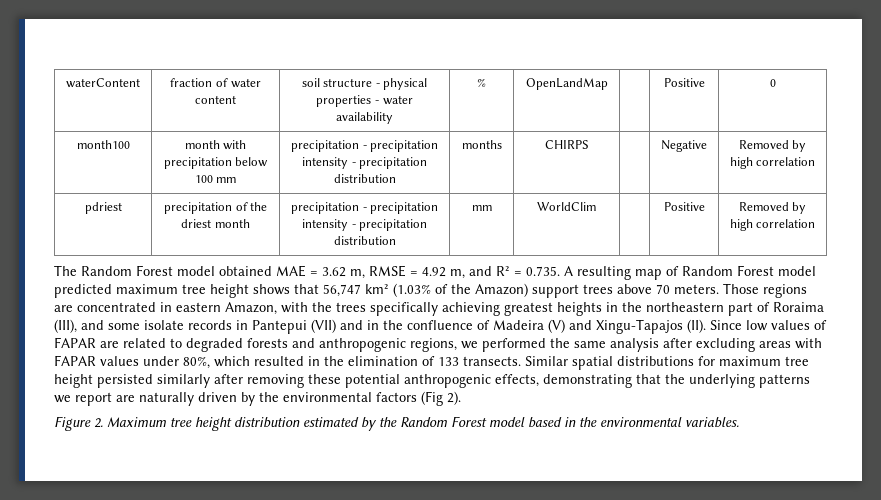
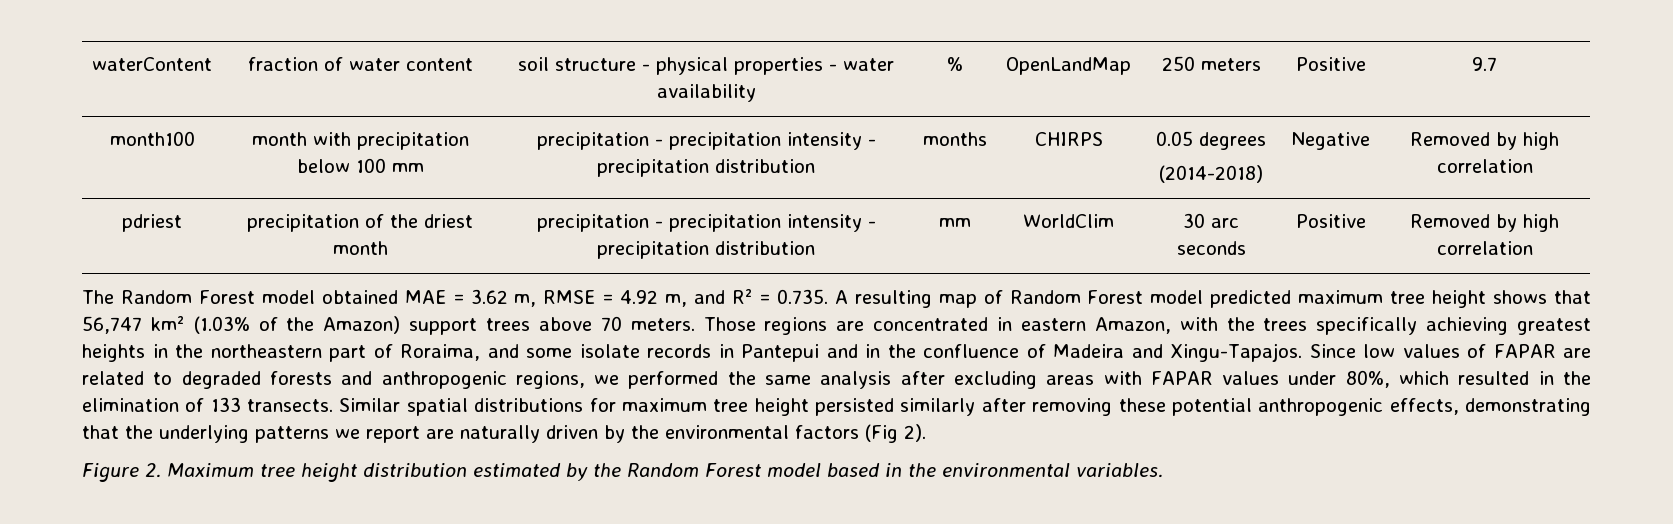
[663,78,705,87] [769,79,776,87] | Positive | 0 -> [1161,56,1261,71] [1295,57,1366,71] [1472,57,1497,71] 250 meters | Positive | 9.7
(589, 144) none -> [1156,131,1266,150] [1159,165,1263,183] 0.05 degrees // (2014-2018)
(596, 206) none -> [1183,213,1239,228] [1176,241,1246,255] 30 arc seconds
[773,302,824,312] [54,319,77,333] Roraima (III), -> [400,344,481,361] Roraima,
[311,319,336,333] (VII) -> (820, 353) none
[548,319,706,334] (V) and Xingu-Tapajos (II). -> [1131,343,1303,362] and Xingu-Tapajos.

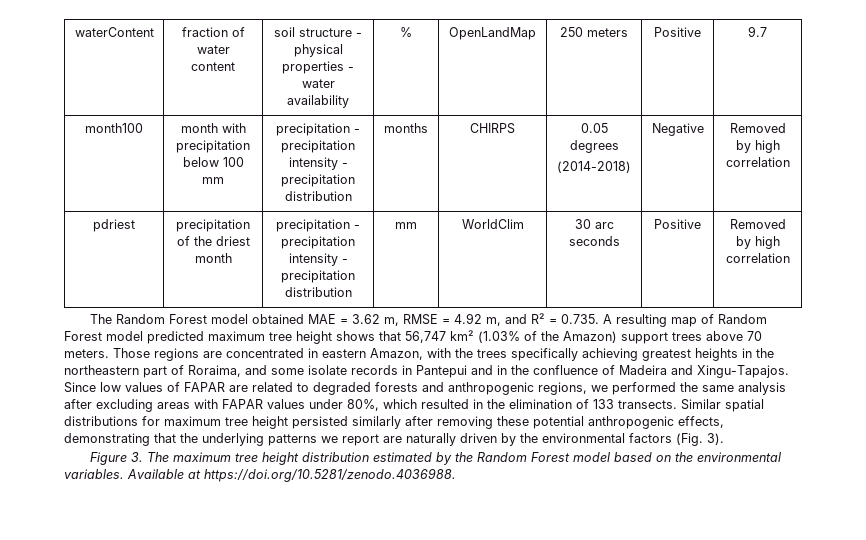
[865,424,926,443] (Fig 2). -> [676,433,724,446] (Fig. 3).
[145,463,254,478] 2. Maximum -> [131,452,232,462] 3. The maximum
[885,463,902,477] in -> [656,455,672,462] on
(1163, 470) none -> [127,468,456,482] Available at https://doi.org/10.5281/zenodo.4036988.

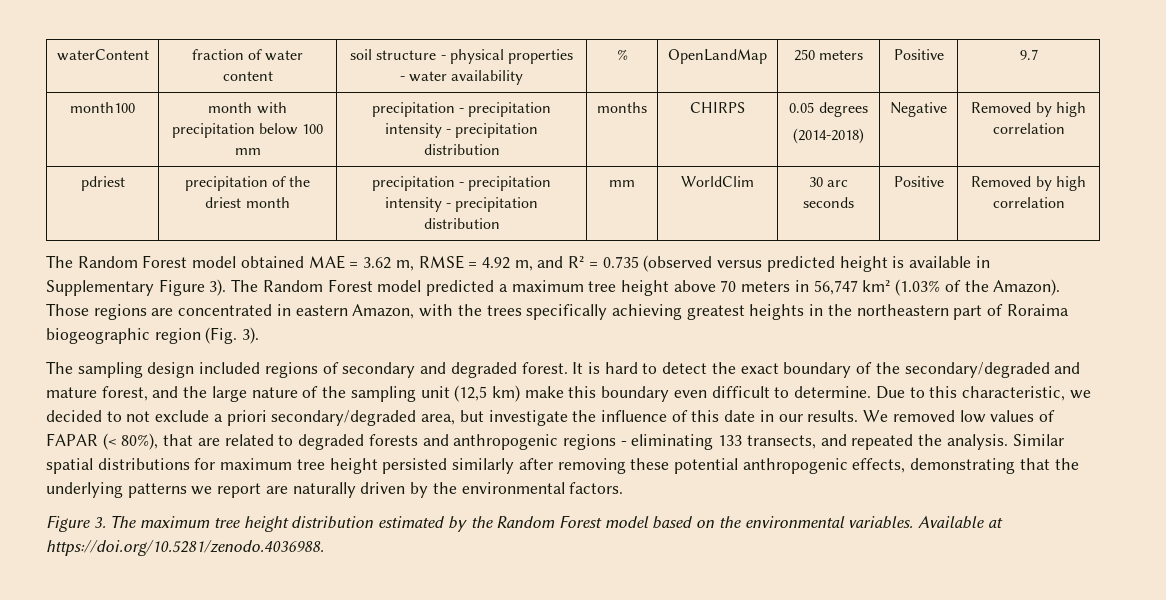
[561,314,715,327] 0.735. A resulting map of -> [602,255,990,272] [46,279,259,296] 0.735 (observed versus predicted height is available in Supplementary Figure 3). The
[208,331,401,344] maximum tree height shows that -> [498,280,809,296] a maximum tree height above 70 meters in
[563,331,762,344] [64,349,109,358] Amazon) support trees above 70 meters. -> [993,279,1061,296] Amazon).
[188,365,789,378] [64,382,96,393] Roraima, and some isolate records in Pantepui and in the confluence of Madeira and Xingu-Tapajos. Since -> [1006,304,1069,316] [46,327,260,344] [46,361,1081,378] [46,385,1091,402] [46,410,955,426] Roraima biogeographic region (Fig. 3). // The sampling design included regions of secondary and degraded forest. It is hard to detect the exact boundary of the secondary/degraded and mature forest, and the large nature of the sampling unit (12,5 km) make this boundary even difficult to determine. Due to this characteristic, we decided to not exclude a priori secondary/degraded area, but investigate the influence of this date in our results. We removed
(225, 387) none -> [102,433,194,450] (< 80%), that
[538,382,786,395] [64,399,677,412] regions, we performed the same analysis after excluding areas with FAPAR values under 80%, which resulted in the elimination of 133 transects. -> [562,434,1008,450] regions - eliminating 133 transects, and repeated the analysis.
[629,433,724,446] factors (Fig. 3). -> [569,482,624,494] factors.

